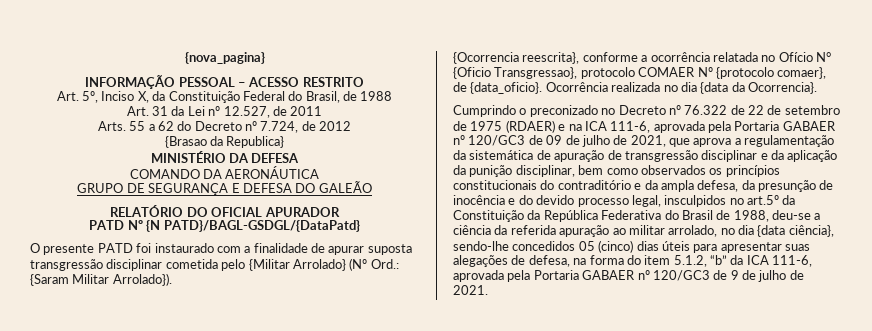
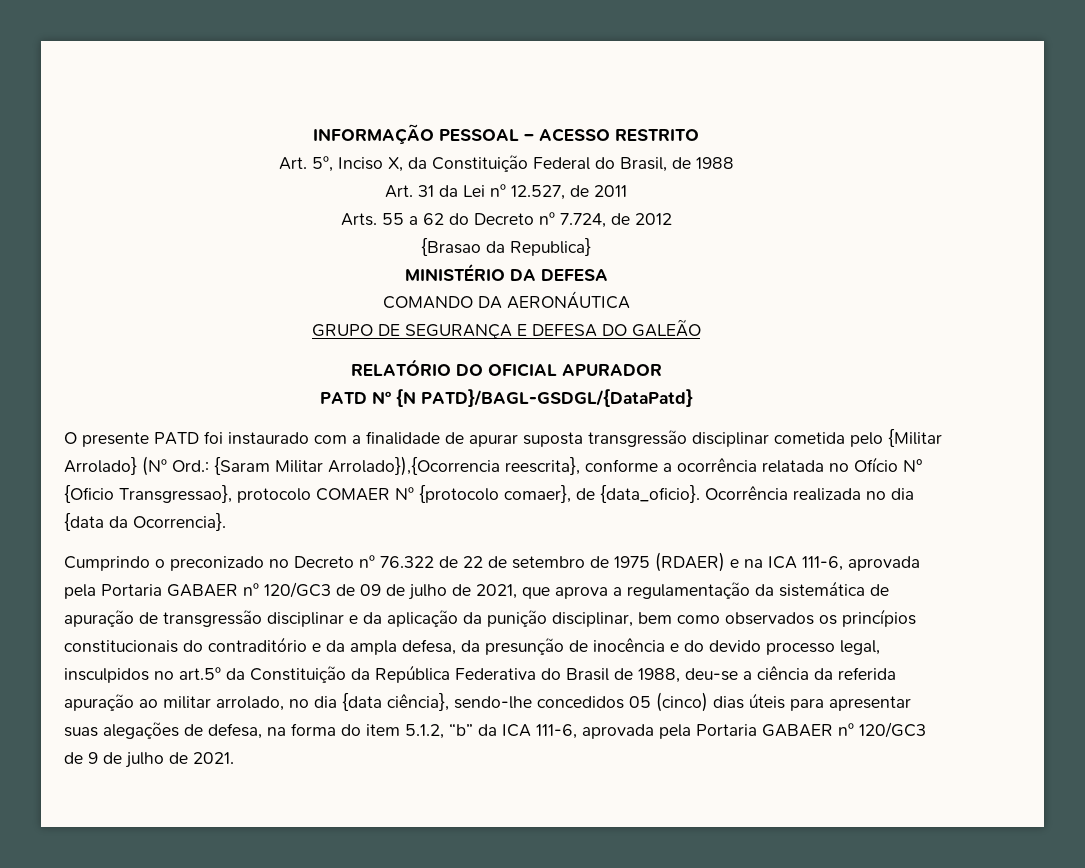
[184,52,265,64] {nova_pagina} // -> (313, 134) none
[112,273,172,286] [453,52,519,64] Arrolado}). // {Ocorrencia -> [328,456,500,476] Arrolado}),{Ocorrencia

